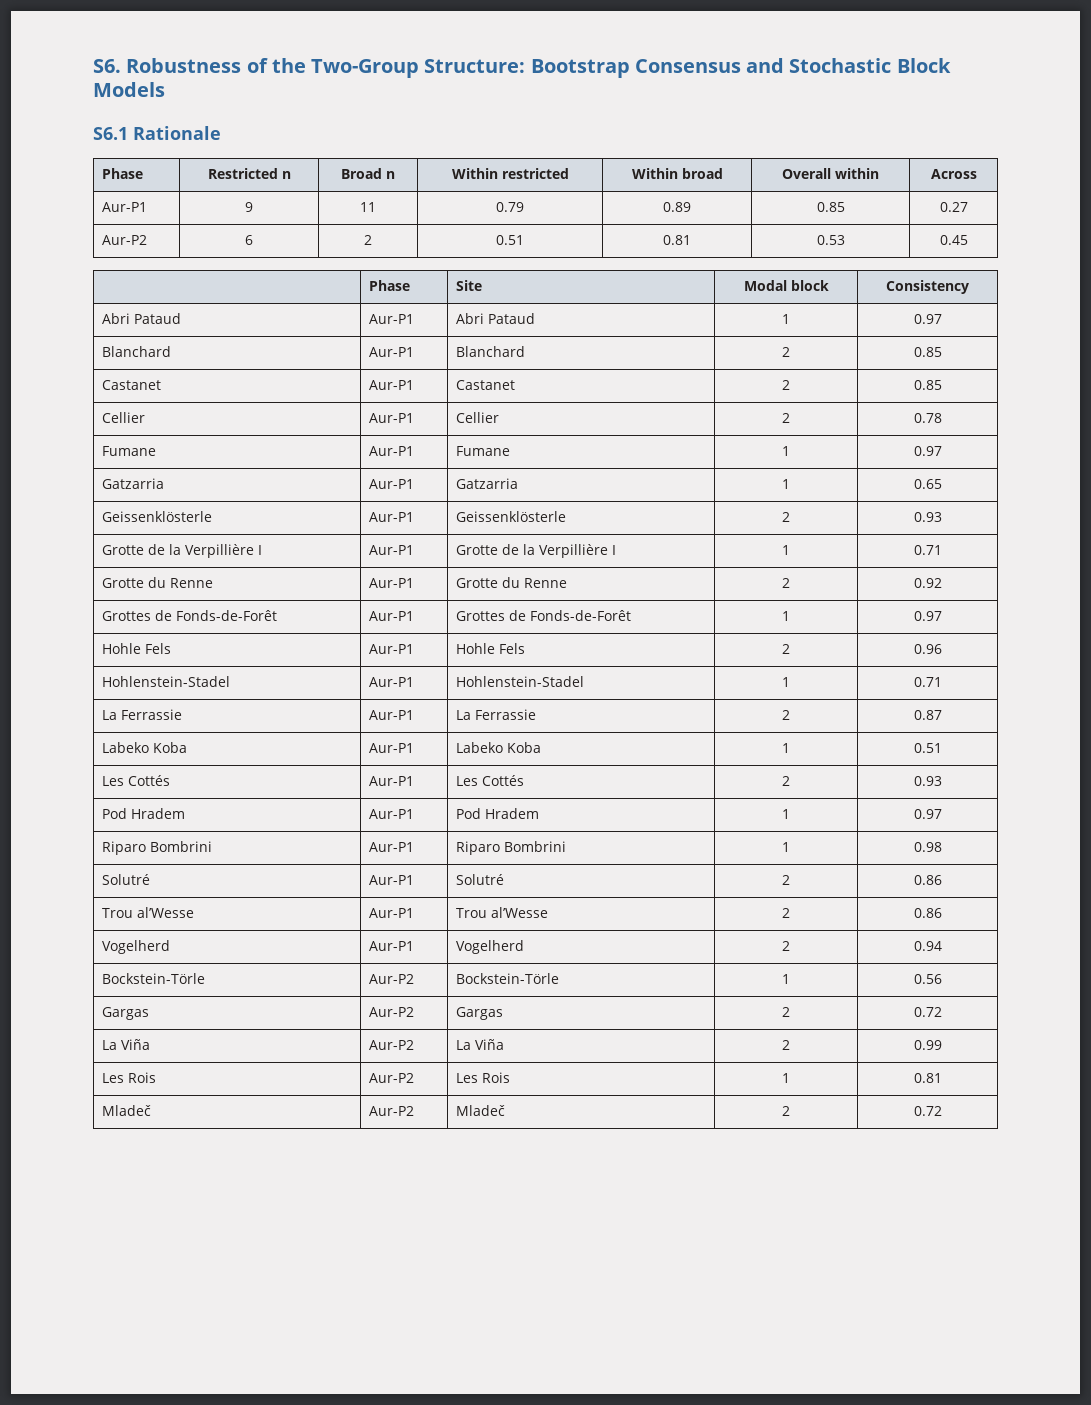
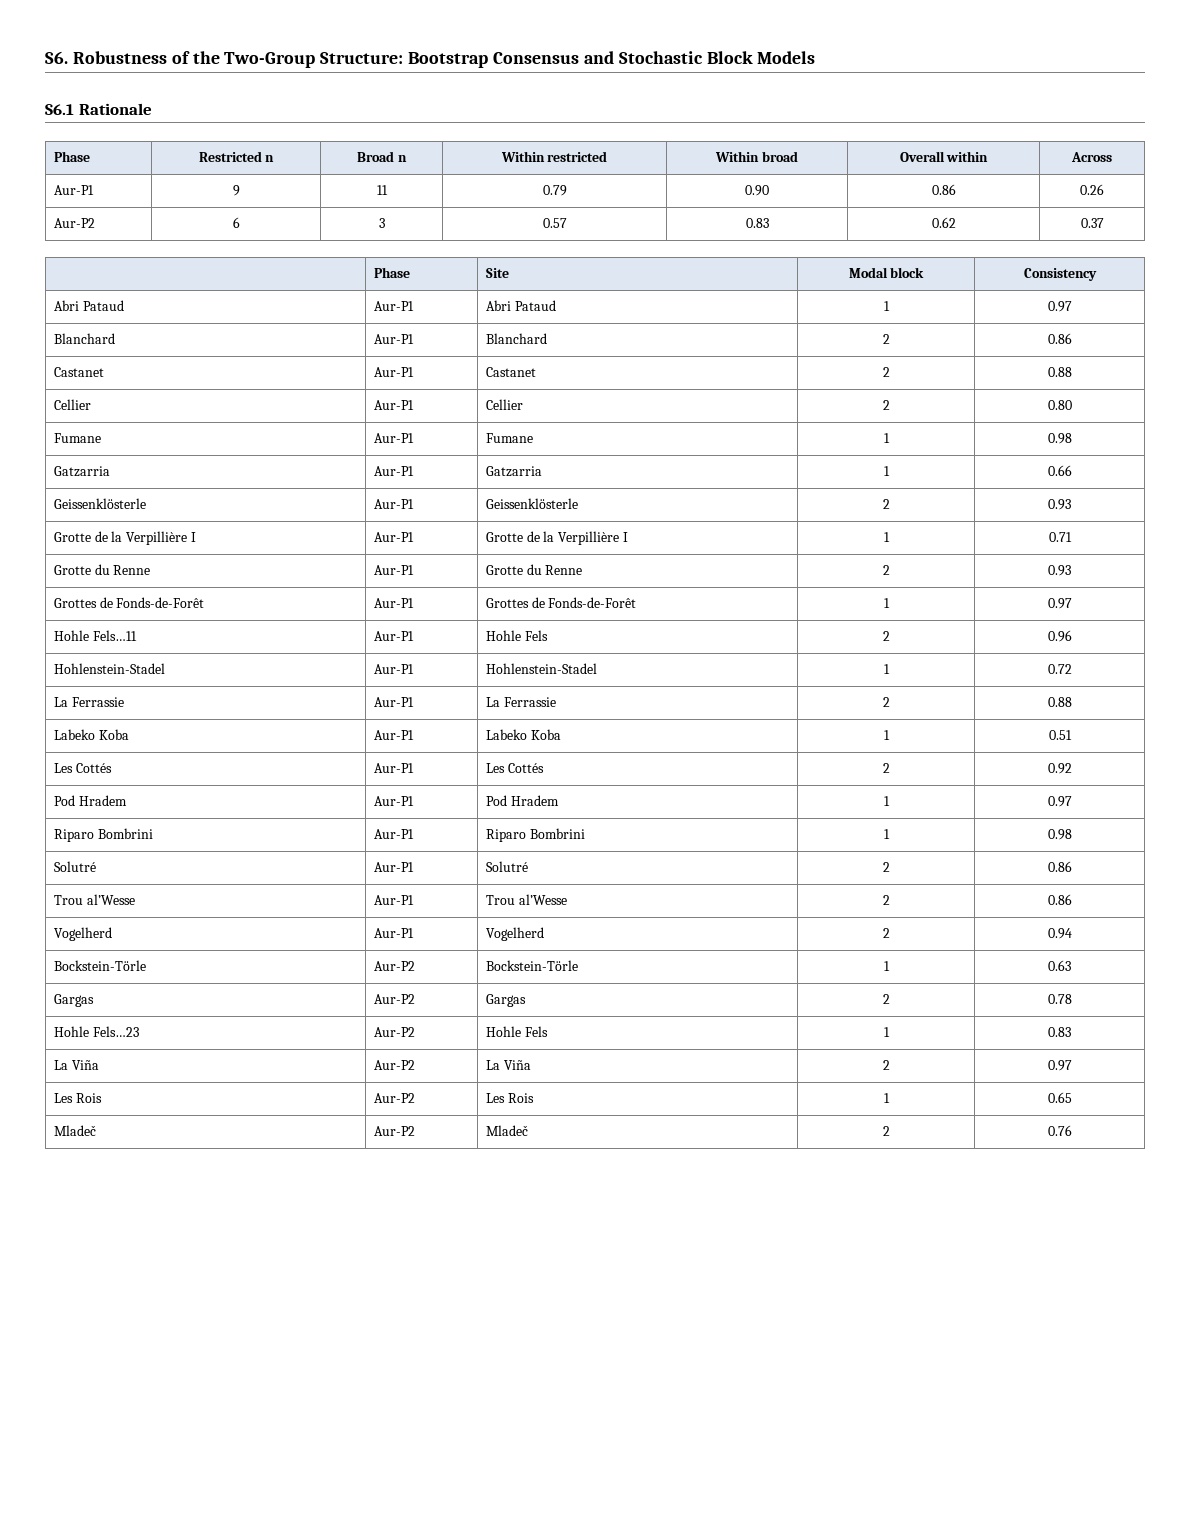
[663,202,691,212] [816,202,845,212] [939,202,968,212] 0.89 | 0.85 | 0.27 -> [745,185,769,196] [931,184,956,195] [1080,184,1104,195] 0.90 | 0.86 | 0.26
[364,235,372,245] [496,235,524,245] [663,235,691,245] [816,235,845,245] [939,235,968,245] 2 | 0.51 | 0.81 | 0.53 | 0.45 -> [378,218,385,228] [542,218,567,228] [745,218,769,228] [931,217,956,228] [1080,218,1104,228] 3 | 0.57 | 0.83 | 0.62 | 0.37
[913,347,942,357] 0.85 -> [1047,333,1072,344] 0.86
[913,380,942,390] 0.85 -> [1047,367,1072,377] 0.88
[913,413,942,423] 0.78 -> [1047,400,1072,410] 0.80
[913,446,942,456] 0.97 -> [1047,433,1072,444] 0.98
[913,479,942,489] 0.65 -> [1047,465,1072,476] 0.66
[913,578,942,588] 0.92 -> [1048,565,1071,576] 0.93
[144,643,171,654] Fels -> [92,630,137,641] Fels…11
[913,677,942,687] 0.71 -> [1047,664,1072,674] 0.72
[913,710,942,720] 0.87 -> [1047,697,1072,707] 0.88
[913,776,942,786] 0.93 -> [1047,763,1072,774] 0.92
[913,974,942,984] 0.56 -> [1048,960,1071,971] 0.63
[913,1007,942,1017] 0.72 -> [1047,994,1072,1004] [53,1026,139,1037] [373,1027,415,1037] [485,1026,548,1037] [883,1027,890,1037] [1048,1027,1071,1037] 0.78 // Hohle Fels…23 | Aur-P2 | Hohle Fels | 1 | 0.83
[913,1040,942,1050] 0.99 -> [1047,1060,1072,1071] 0.97
[913,1073,942,1083] 0.81 -> [1047,1092,1072,1103] 0.65
[913,1106,942,1116] 0.72 -> [1047,1125,1072,1136] 0.76

